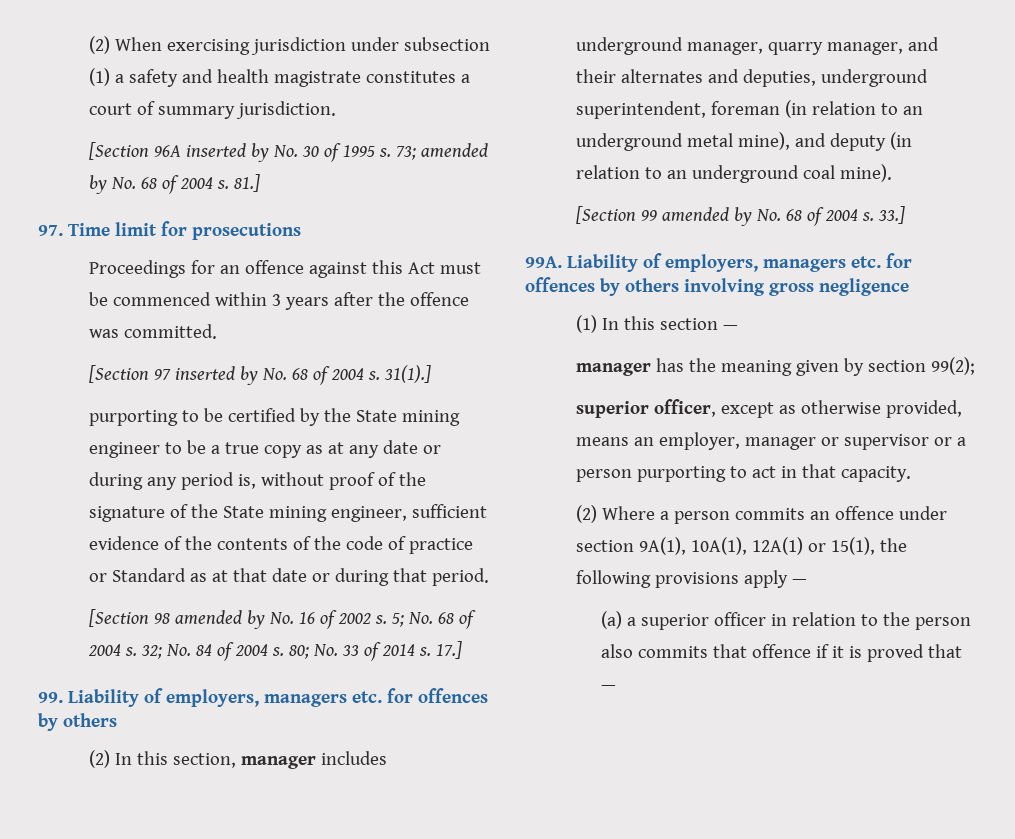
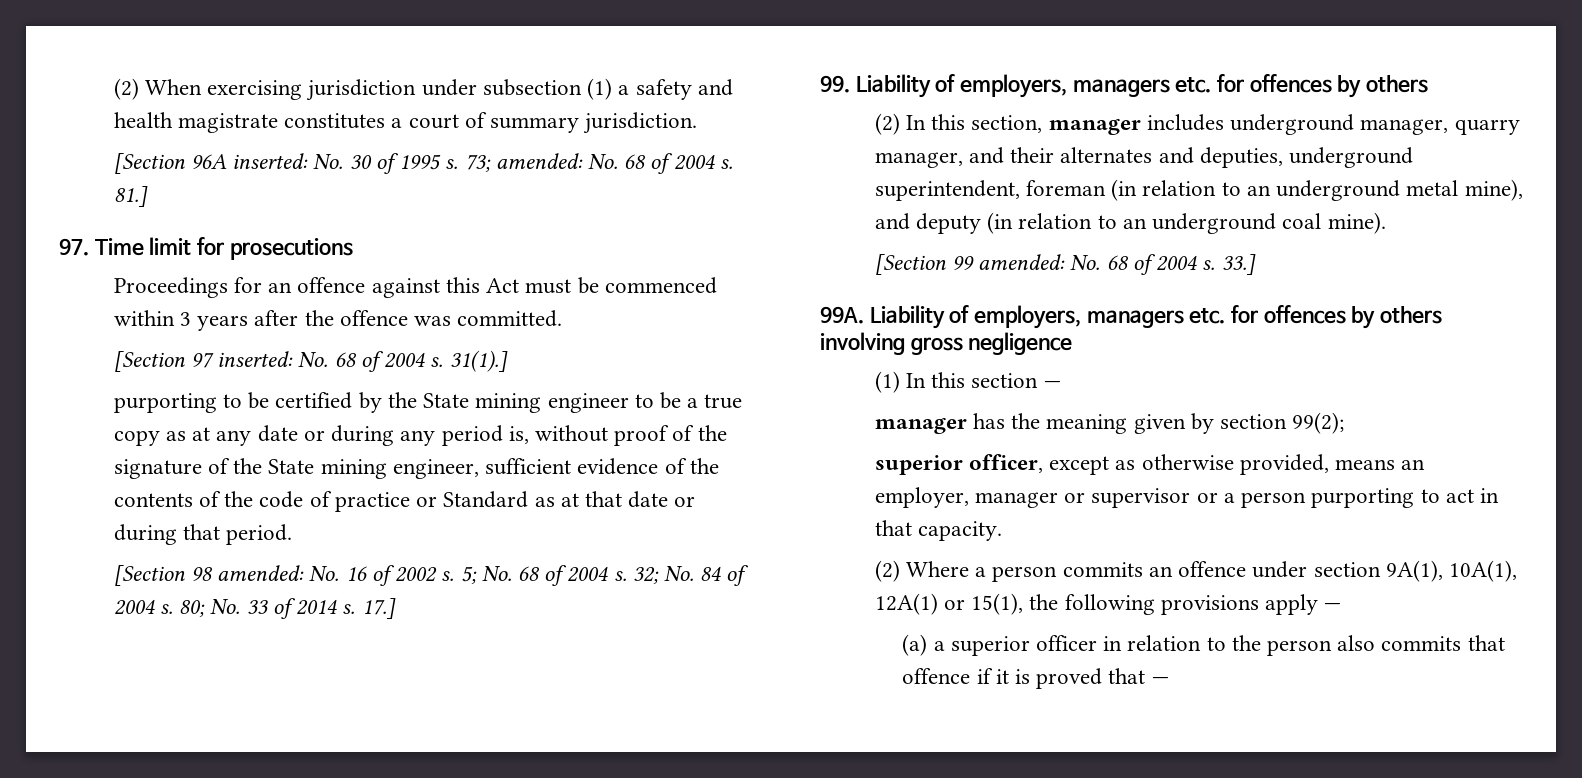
[185,143,269,162] inserted by -> [232,153,309,169] inserted:
[420,143,488,157] [88,175,107,194] amended by -> [495,153,583,169] amended:
[174,366,258,385] inserted by -> [217,351,294,367] inserted:
[174,610,265,629] amended by -> [217,565,305,581] amended:
[661,207,752,226] amended by -> [978,254,1066,270] amended:

